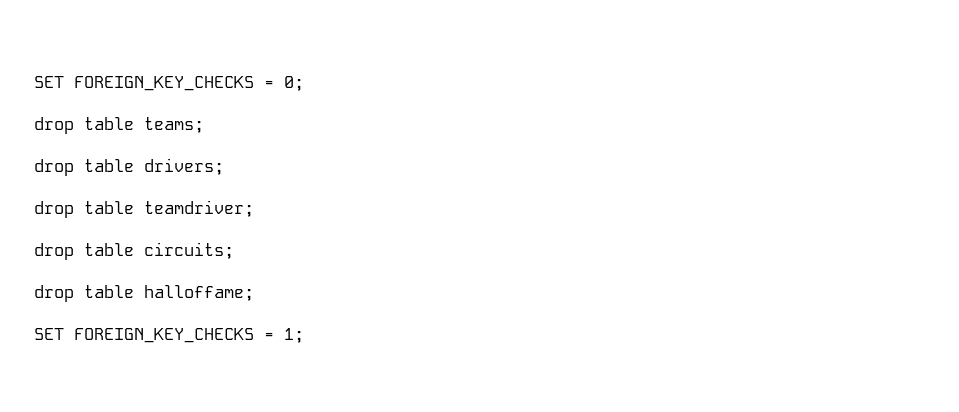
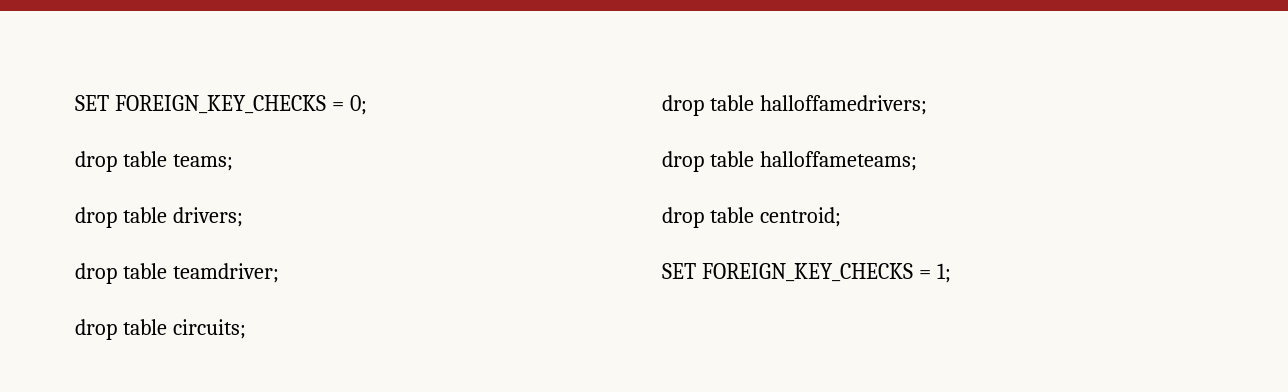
[144,285,254,301] halloffame; -> [759,95,927,115] [662,151,917,172] [662,207,841,228] halloffamedrivers; // drop table halloffameteams; // drop table centroid;

